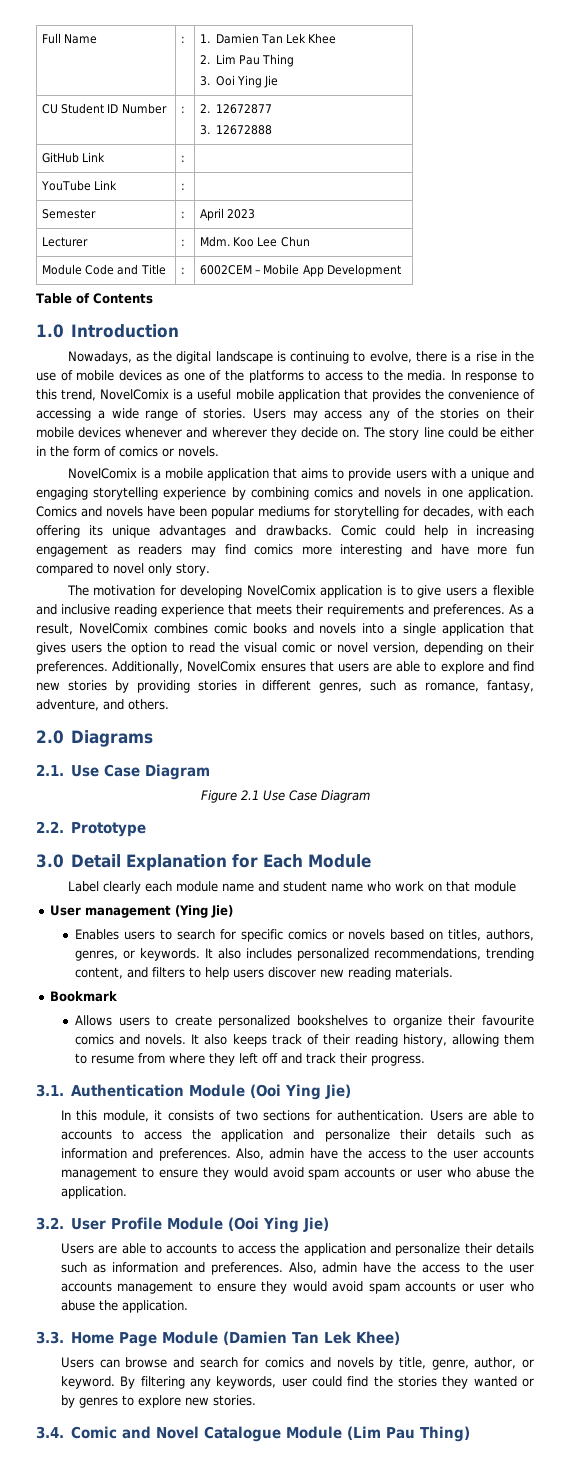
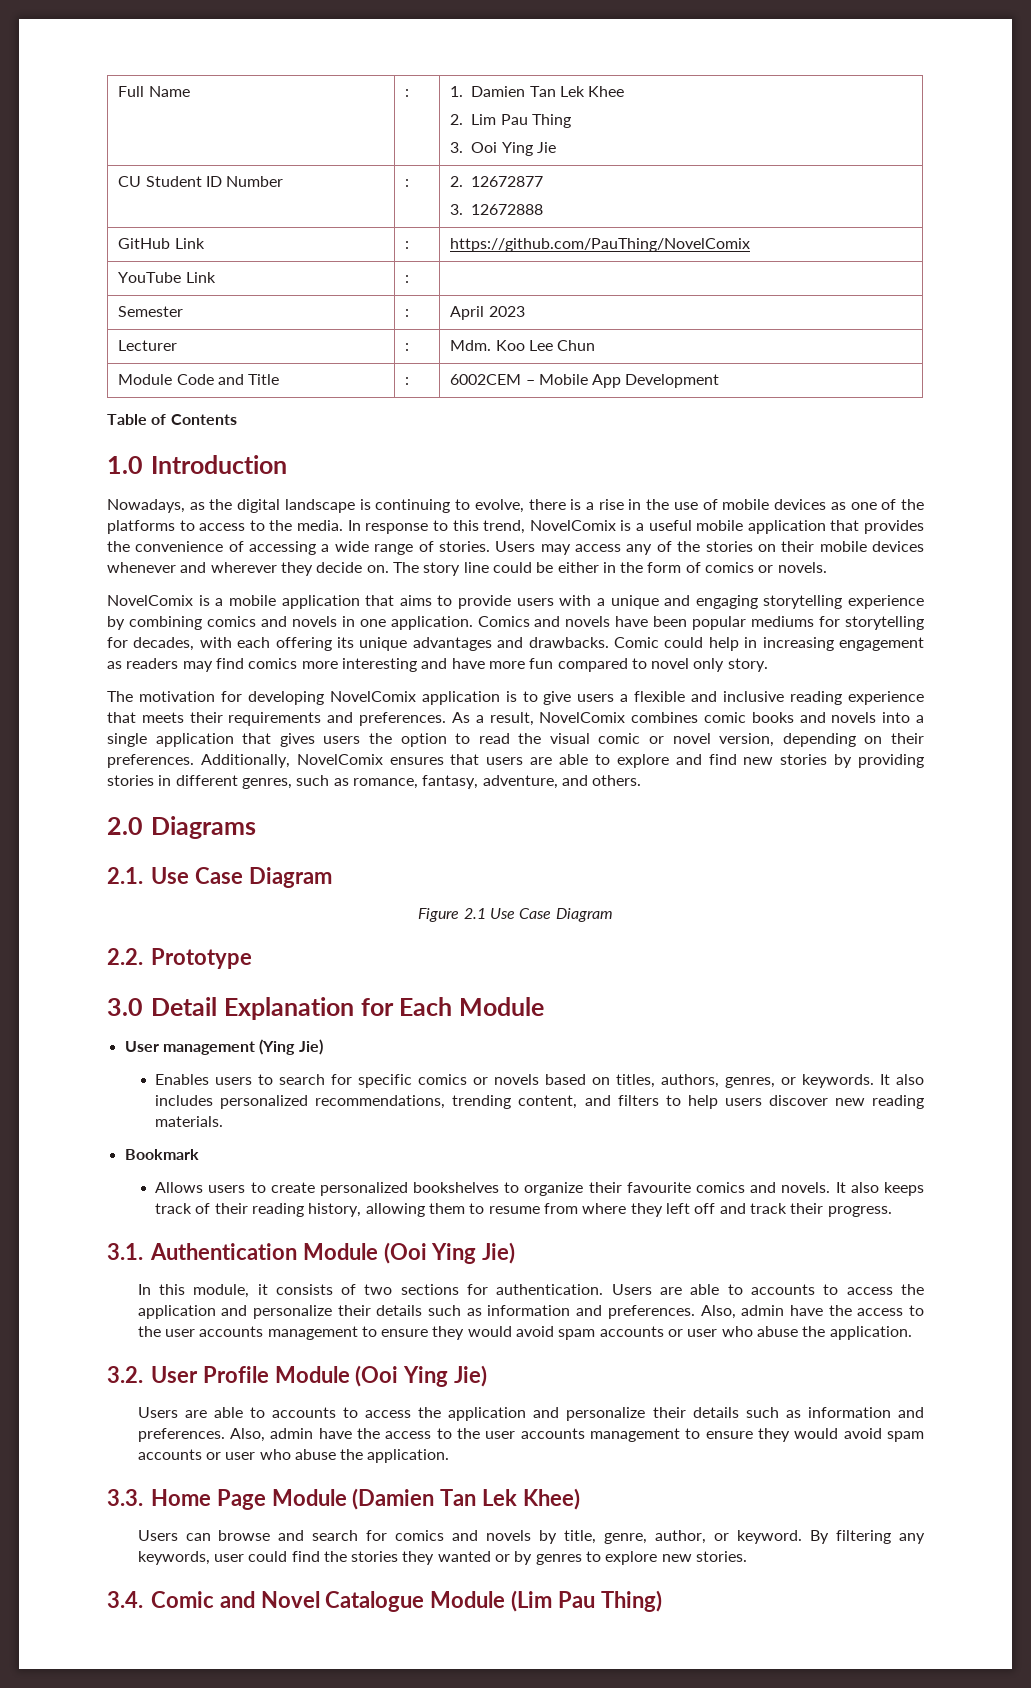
(186, 158) none -> [450,238,751,252] https://github.com/PauThing/NovelComix
[67,881,516,894] // Label clearly each module name and student name who work on that module -> (544, 1006) none

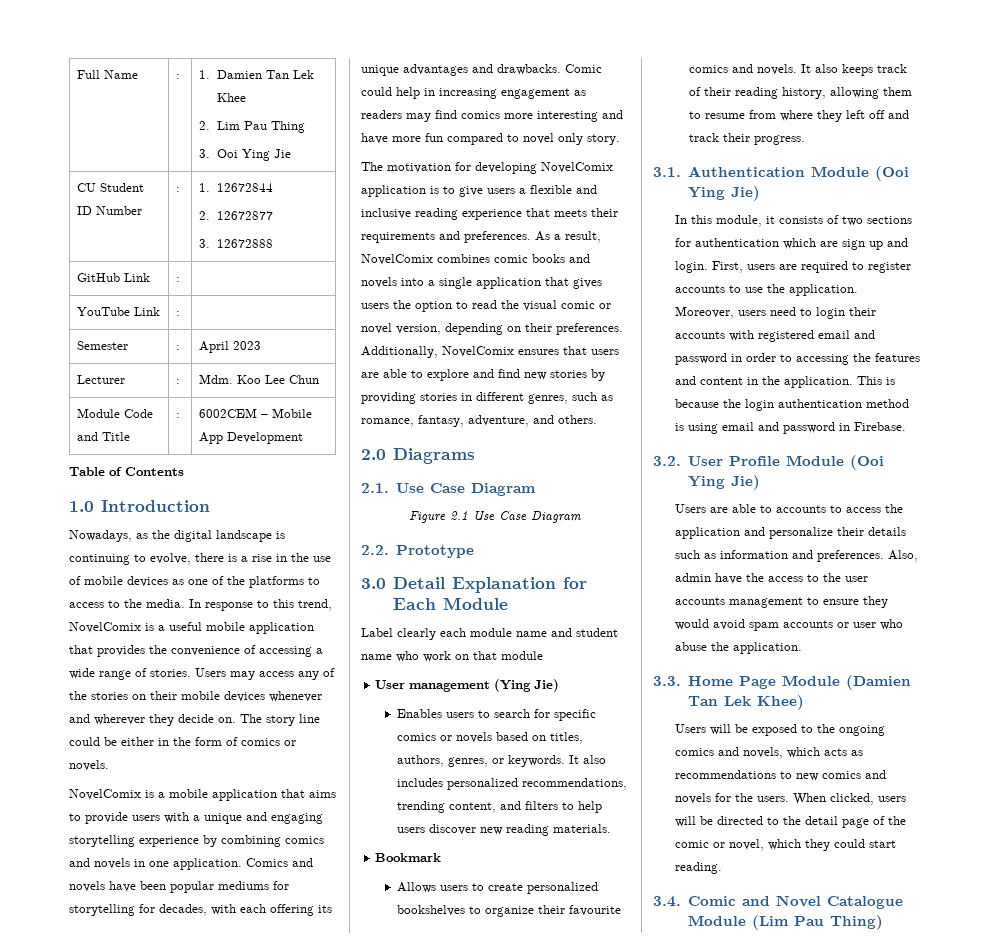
(410, 183) none -> [199,183,273,192] 1. 12672844 //
[450,238,751,252] https://github.com/PauThing/NovelComix -> (181, 279) none
(544, 1006) none -> [361,628,618,640] [361,651,543,662] // Label clearly each module name and student name who work on that module
[496,1284,925,1295] [137,1305,925,1319] [137,1326,912,1340] authentication. Users are able to accounts to access the application and personalize their details such as information and preferences. Also, admin have the access to the user accounts management to ensure they would avoid spam accounts or user who abuse the application. -> [694,238,908,250] [674,261,911,273] [674,284,858,296] [674,306,876,319] [674,330,875,342] [674,353,920,365] [674,376,895,388] [674,399,909,411] [674,422,906,434] authentication which are sign up and login. First, users are required to register accounts to use the application. Moreover, users need to login their accounts with registered email and password in order to accessing the features and content in the application. This is because the login authentication method is using email and password in Firebase.
[185,1530,925,1544] [137,1551,748,1565] can browse and search for comics and novels by title, genre, author, or keyword. By filtering any keywords, user could find the stories they wanted or by genres to explore new stories. -> [709,724,885,736] [674,747,863,759] [674,770,886,781] [674,793,906,805] [674,816,906,828] [674,839,896,851] [674,862,722,874] will be exposed to the ongoing comics and novels, which acts as recommendations to new comics and novels for the users. When clicked, users will be directed to the detail page of the comic or novel, which they could start reading.

